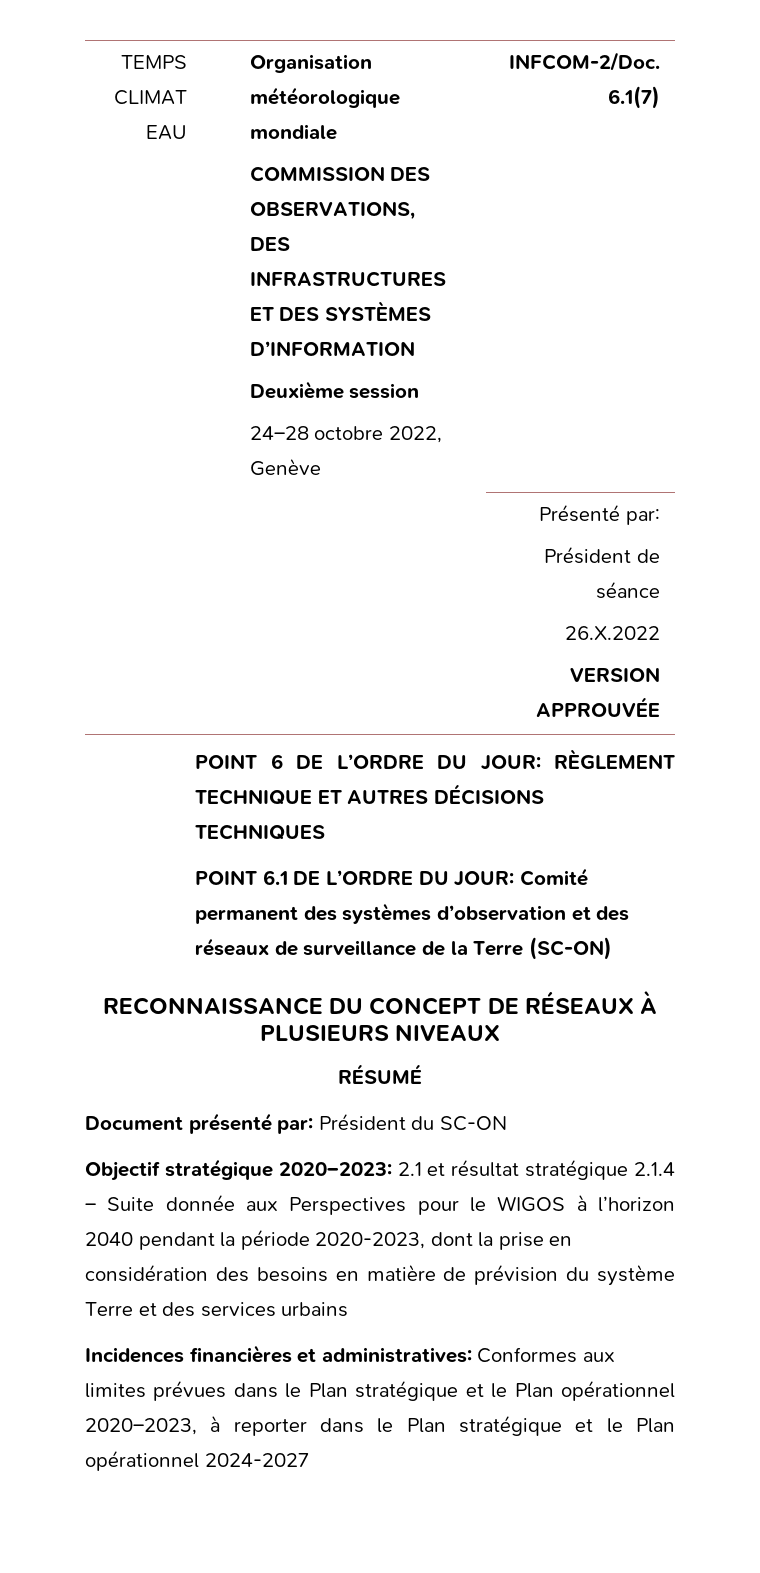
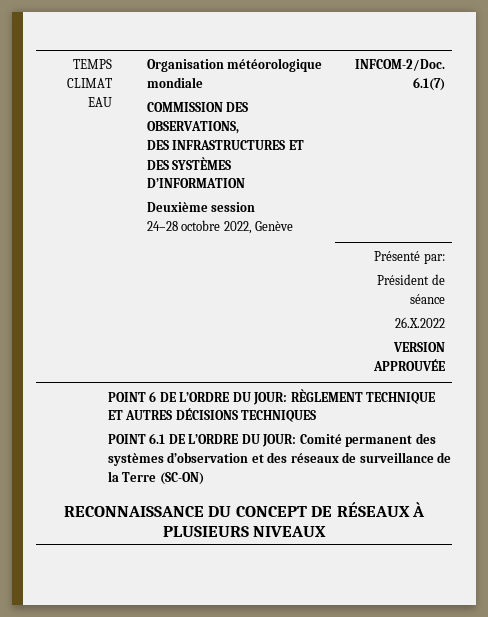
[338,1064,422,1084] [85,1113,507,1134] [85,1159,675,1181] [85,1194,675,1215] [85,1229,573,1250] [85,1264,675,1286] [85,1302,349,1317] [85,1345,615,1363] [85,1380,676,1401] [85,1415,675,1436] [85,1450,309,1471] // RÉSUMÉ // Document présenté par: Président du SC-ON // Objectif stratégique 2020–2023: 2.1 et résultat stratégique 2.1.4 – Suite donnée aux Perspectives pour le WIGOS à l’horizon 2040 pendant la période 2020-2023, dont la prise en considération des besoins en matière de prévision du système Terre et des services urbains // Incidences financières et administratives: Conformes aux limites prévues dans le Plan stratégique et le Plan opérationnel 2020–2023, à reporter dans le Plan stratégique et le Plan opérationnel 2024-2027 -> (327, 531) none

